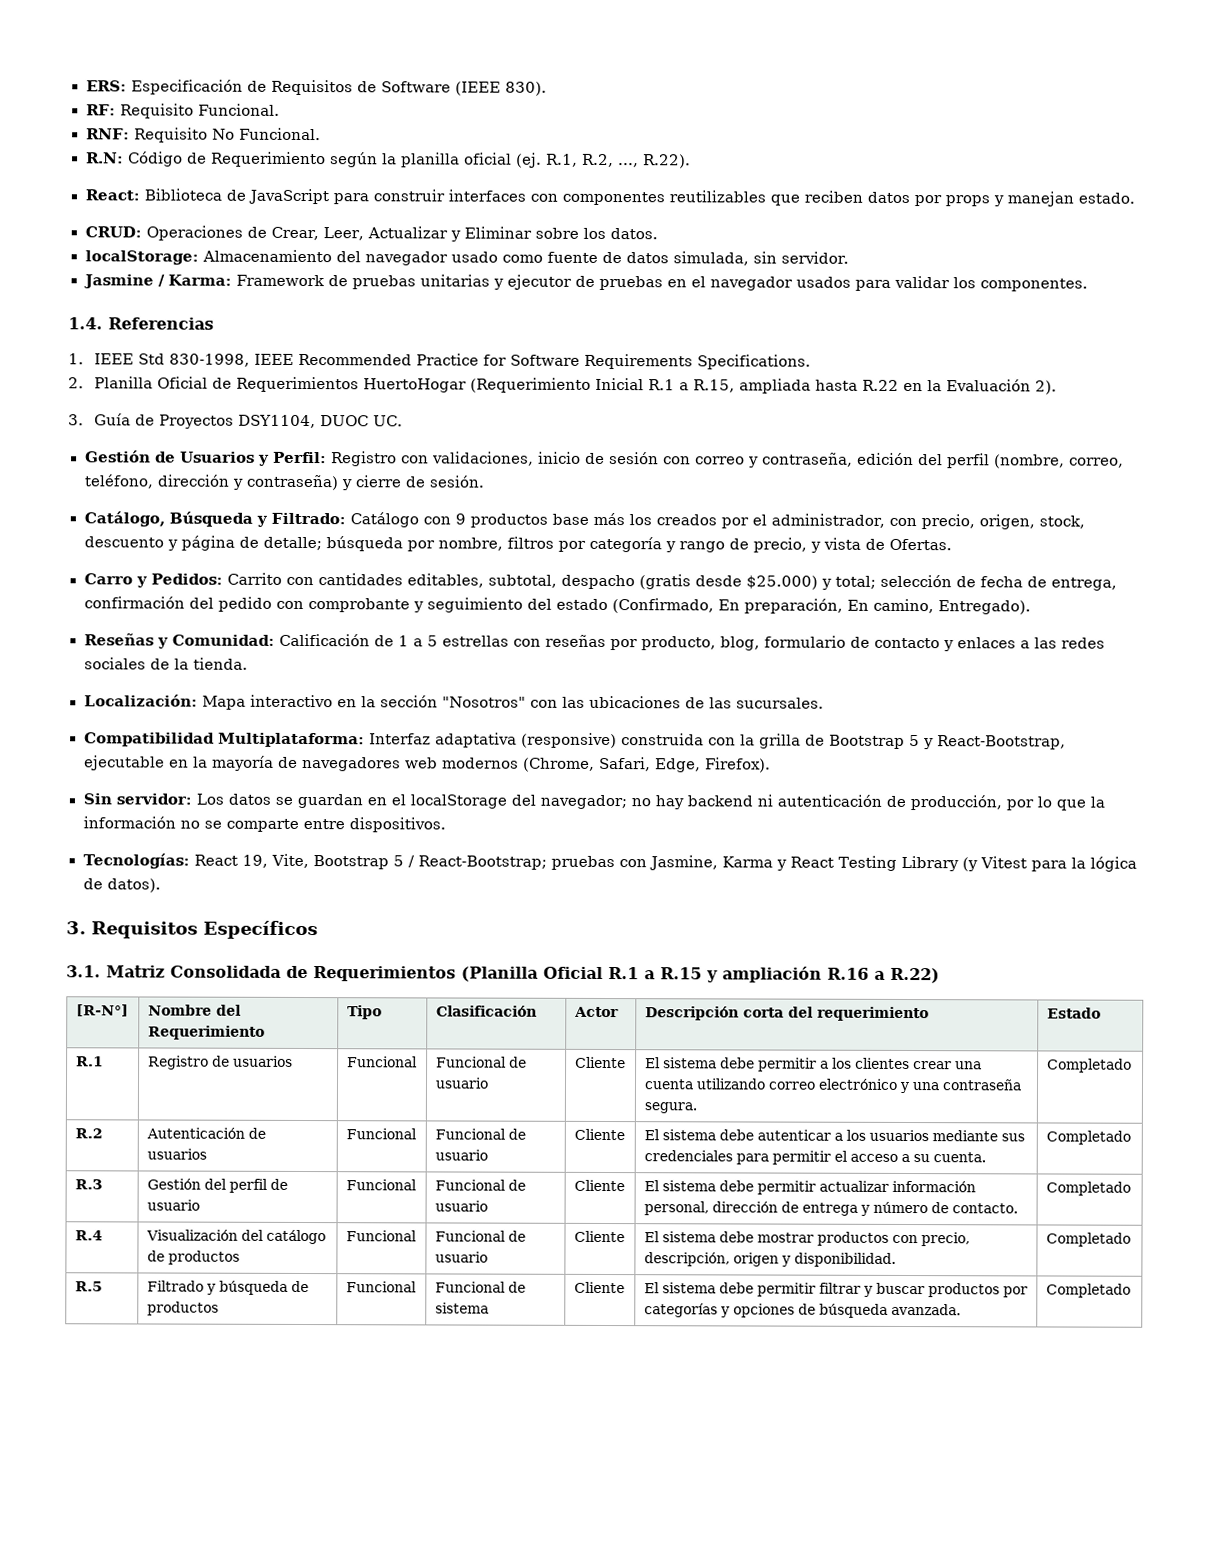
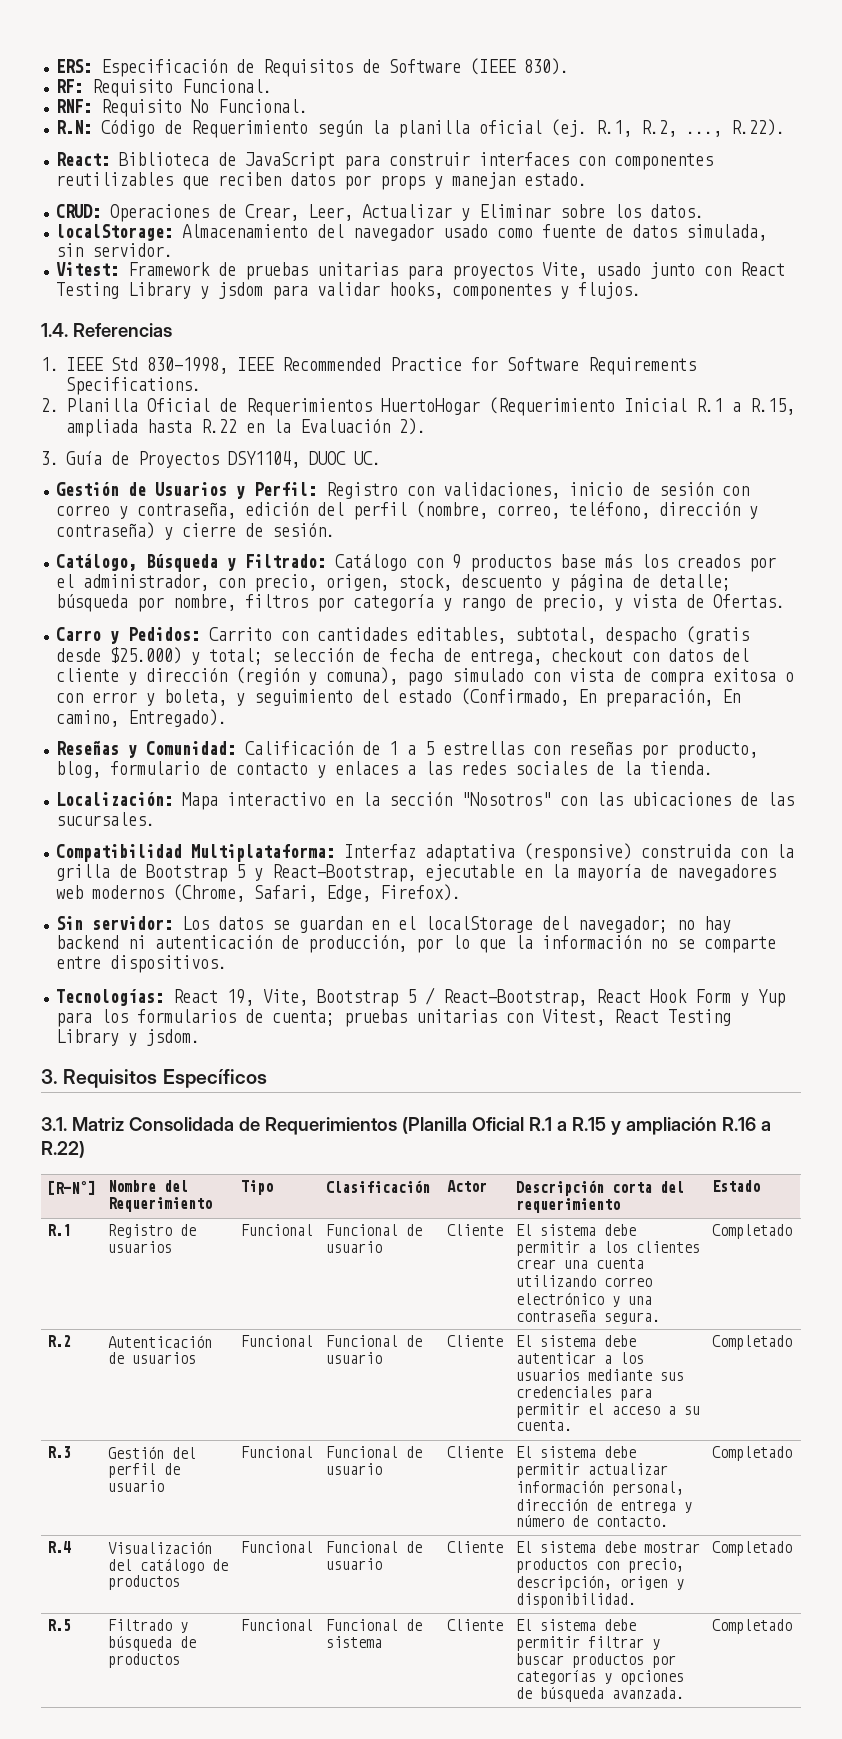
[82,274,232,289] Jasmine / Karma: -> [56,262,120,276] Vitest:
[492,274,1088,292] y ejecutor de pruebas en el navegador usados para validar los componentes. -> [407,262,786,280] [56,282,642,300] para proyectos Vite, usado junto con React Testing Library y jsdom para validar hooks, componentes y flujos.
[83,596,410,613] confirmación del pedido con comprobante -> [551,648,750,662] [56,667,795,686] [56,689,228,706] checkout con datos del cliente y dirección (región y comuna), pago simulado con vista de compra exitosa o con error y boleta,
[418,855,1138,872] [82,878,161,893] React-Bootstrap; pruebas con Jasmine, Karma y React Testing Library (y Vitest para la lógica de datos). -> [443,989,786,1007] [56,1009,732,1027] [56,1029,201,1046] React-Bootstrap, React Hook Form y Yup para los formularios de cuenta; pruebas unitarias con Vitest, React Testing Library y jsdom.

